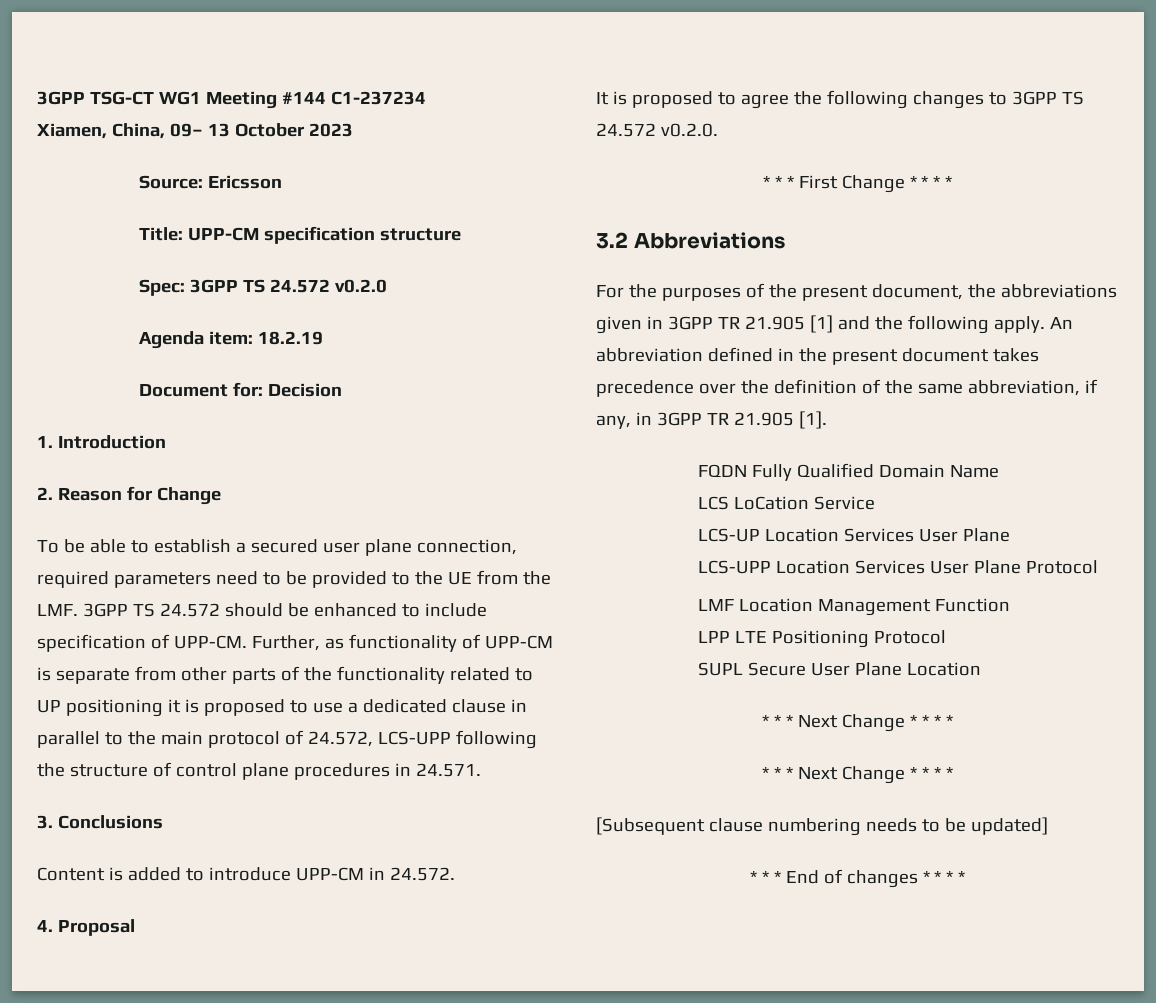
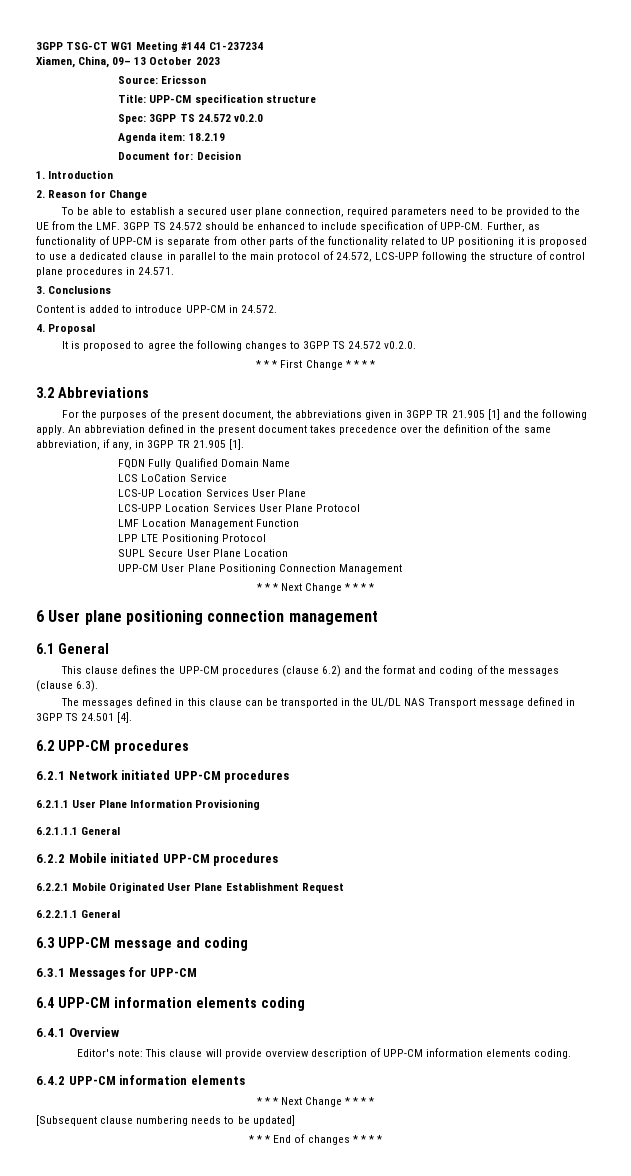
[762,714,953,732] // * * * Next Change * * * * -> [118,564,402,574] [256,583,375,593] [36,610,378,625] [36,643,109,654] [61,665,559,677] [36,680,99,692] [61,697,575,708] [36,712,133,723] [36,740,189,754] [36,770,290,783] [36,799,261,810] [36,827,121,835] [36,853,279,866] [36,882,344,893] [36,910,121,918] [36,937,248,951] [36,967,197,980] [36,997,305,1011] [36,1027,119,1037] [77,1048,572,1059] [36,1075,245,1085] // UPP-CM User Plane Positioning Connection Management // * * * Next Change * * * * // 6 User plane positioning connection management // 6.1 General // This clause defines the UPP-CM procedures (clause 6.2) and the format and coding of the messages (clause 6.3). // The messages defined in this clause can be transported in the UL/DL NAS Transport message defined in 3GPP TS 24.501 [4]. // 6.2 UPP-CM procedures // 6.2.1 Network initiated UPP-CM procedures // 6.2.1.1 User Plane Information Provisioning // 6.2.1.1.1 General // 6.2.2 Mobile initiated UPP-CM procedures // 6.2.2.1 Mobile Originated User Plane Establishment Request // 6.2.2.1.1 General // 6.3 UPP-CM message and coding // 6.3.1 Messages for UPP-CM // 6.4 UPP-CM information elements coding // 6.4.1 Overview // Editor's note: This clause will provide overview description of UPP-CM information elements coding. // 6.4.2 UPP-CM information elements

